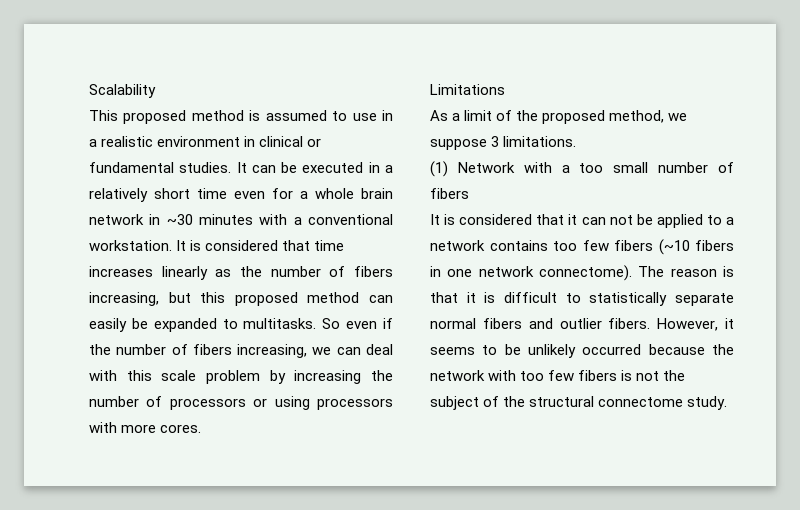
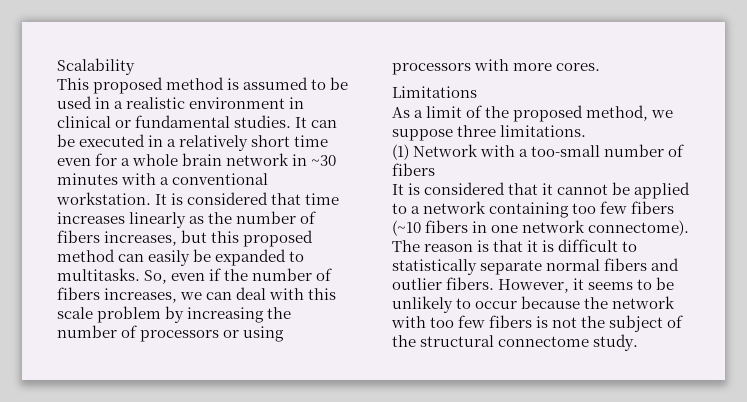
[352,113,377,121] use -> [330,77,349,90] [57,96,92,109] be used
[89,292,159,306] increasing, -> [104,231,178,246] increases,
[322,318,341,329] So -> [144,270,168,284] So,
[237,344,308,358] increasing, -> [104,288,178,303] increases,
[491,136,500,147] 3 -> [457,125,497,137] three
[579,162,649,173] too small -> [531,145,601,157] too-small
[581,215,633,225] can not -> [557,184,609,195] cannot
[489,240,548,251] contains -> [489,202,570,218] containing
[582,344,642,355] occurred -> [456,298,518,309] to occur

